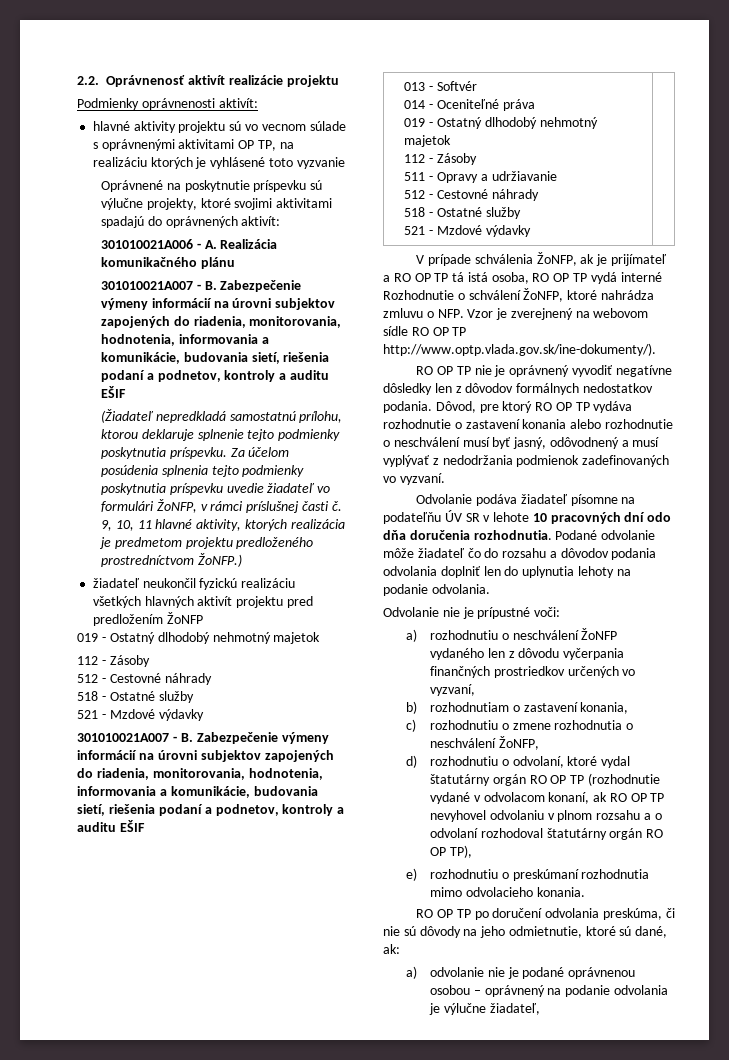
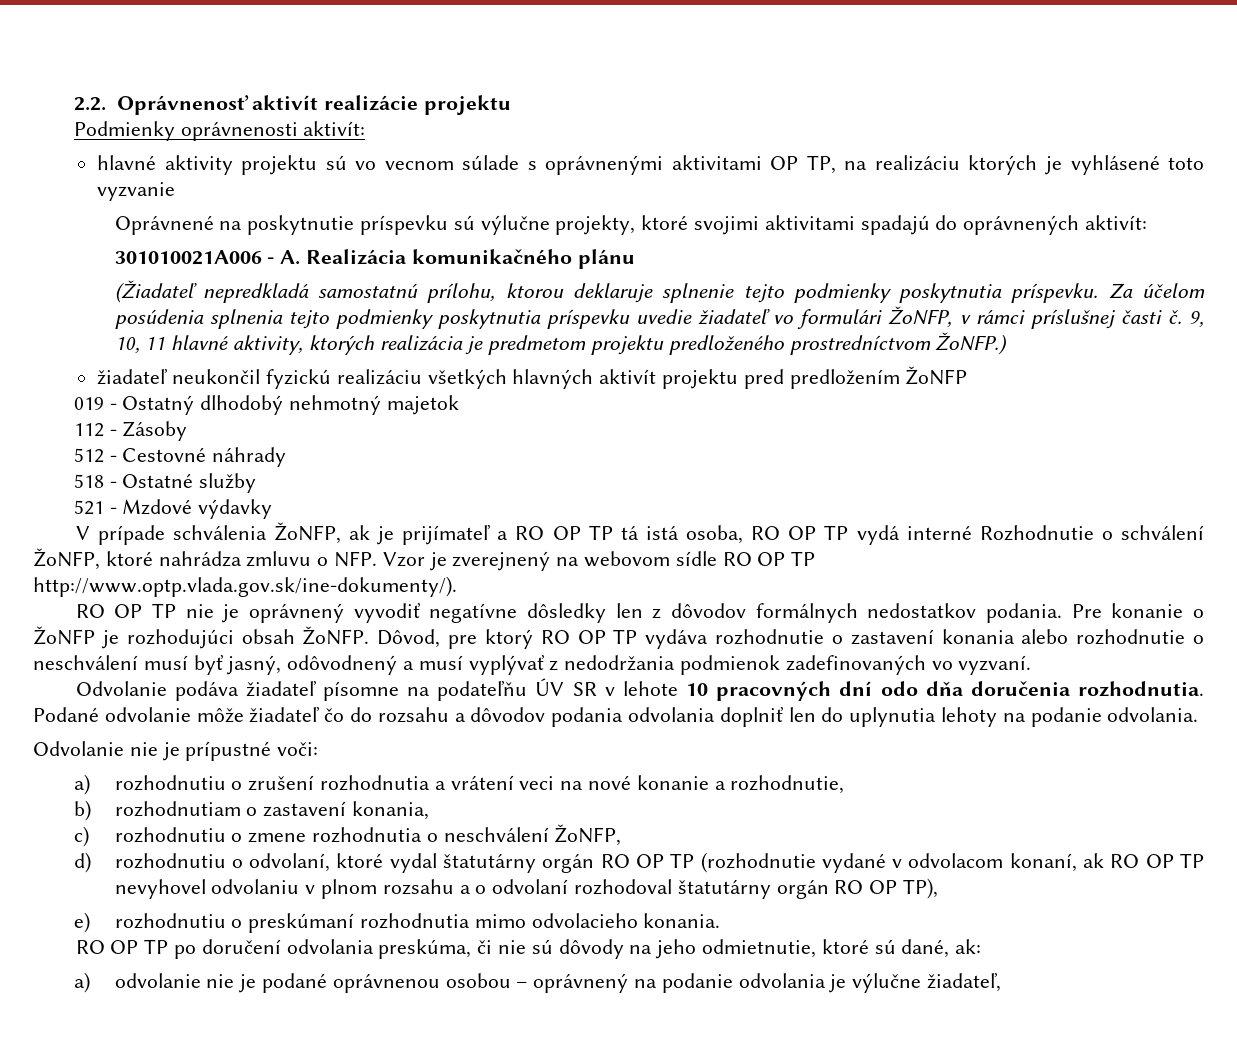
[100,280,302,292] [100,298,336,310] [100,316,342,328] [100,334,269,346] [100,352,330,364] [100,370,329,382] [100,386,126,398] // 301010021A007 - B. Zabezpečenie výmeny informácií na úrovni subjektov zapojených do riadenia, monitorovania, hodnotenia, informovania a komunikácie, budovania sietí, riešenia podaní a podnetov, kontroly a auditu EŠIF -> (635, 259) none
[77,732,329,744] [77,750,334,762] [77,768,323,780] [77,786,318,798] [77,804,345,816] [77,820,146,832] [404,81,478,91] [404,99,535,111] [404,117,598,129] [404,135,452,147] [404,153,478,165] [404,171,557,183] [404,189,539,201] [404,207,521,219] [404,225,531,237] // 301010021A007 - B. Zabezpečenie výmeny informácií na úrovni subjektov zapojených do riadenia, monitorovania, hodnotenia, informovania a komunikácie, budovania sietí, riešenia podaní a podnetov, kontroly a auditu EŠIF // 013 - Softvér // 014 - Oceniteľné práva // 019 - Ostatný dlhodobý nehmotný majetok // 112 - Zásoby // 511 - Opravy a udržiavanie // 512 - Cestovné náhrady // 518 - Ostatné služby // 521 - Mzdové výdavky | -> (273, 509) none
(432, 407) none -> [1071,603,1205,618] [33,626,370,649] Pre konanie o ŽoNFP je rozhodujúci obsah ŽoNFP.
[512,628,618,640] [429,648,625,660] [429,666,636,678] [429,684,475,696] neschválení ŽoNFP vydaného len z dôvodu vyčerpania finančných prostriedkov určených vo vyzvaní, -> [248,775,845,794] zrušení rozhodnutia a vrátení veci na nové konanie a rozhodnutie,

